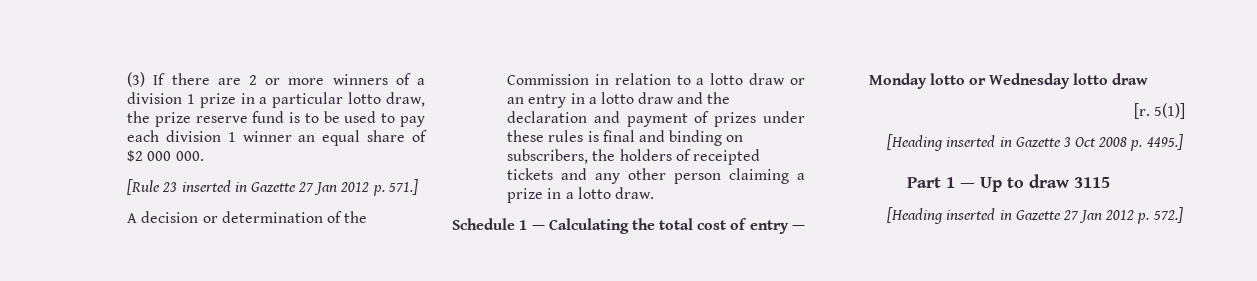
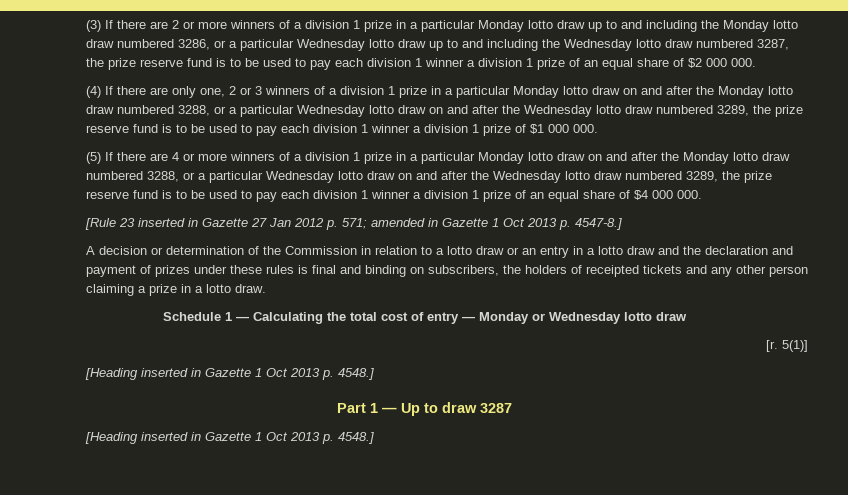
[348,92,425,107] lotto draw, -> [477,20,798,32] [85,39,789,51] Monday lotto draw up to and including the Monday lotto draw numbered 3286, or a particular Wednesday lotto draw up to and including the Wednesday lotto draw numbered 3287,
(292, 136) none -> [466,58,580,70] a division 1 prize of
(204, 156) none -> [85,86,793,98] [85,105,803,117] [85,124,598,136] [85,152,790,164] [85,171,772,183] [85,190,702,202] // (4) If there are only one, 2 or 3 winners of a division 1 prize in a particular Monday lotto draw on and after the Monday lotto draw numbered 3288, or a particular Wednesday lotto draw on and after the Wednesday lotto draw numbered 3289, the prize reserve fund is to be used to pay each division 1 winner a division 1 prize of $1 000 000. // (5) If there are 4 or more winners of a division 1 prize in a particular Monday lotto draw on and after the Monday lotto draw numbered 3288, or a particular Wednesday lotto draw on and after the Wednesday lotto draw numbered 3289, the prize reserve fund is to be used to pay each division 1 winner a division 1 prize of an equal share of $4 000 000.
[387,179,418,195] 571.] -> [341,218,622,230] 571; amended in Gazette 1 Oct 2013 p. 4547-8.]
[929,73,965,85] lotto -> (529, 318) none
[1062,134,1183,151] 3 Oct 2008 p. 4495.] -> [254,368,374,380] 1 Oct 2013 p. 4548.]
[1074,177,1110,188] [887,207,1183,224] 3115 // [Heading inserted in Gazette 27 Jan 2012 p. 572.] -> [479,403,512,413] [84,432,374,444] 3287 // [Heading inserted in Gazette 1 Oct 2013 p. 4548.]

